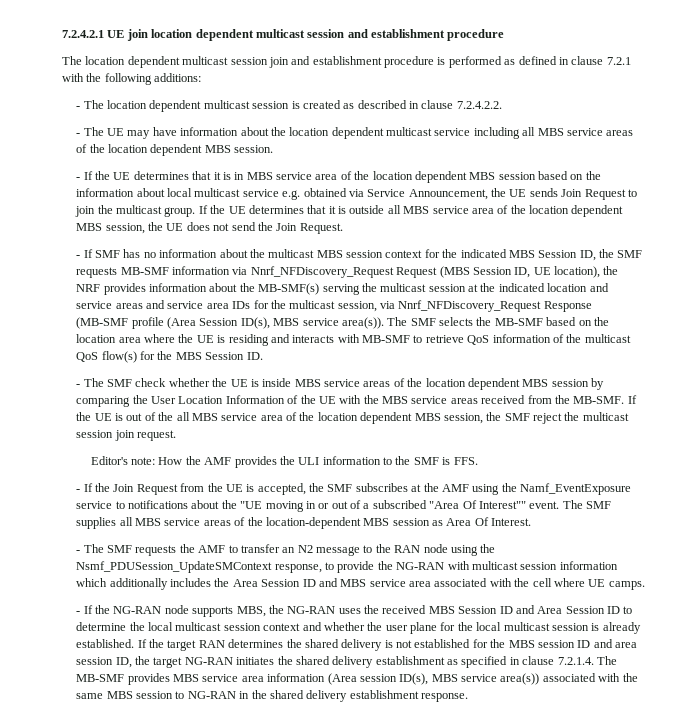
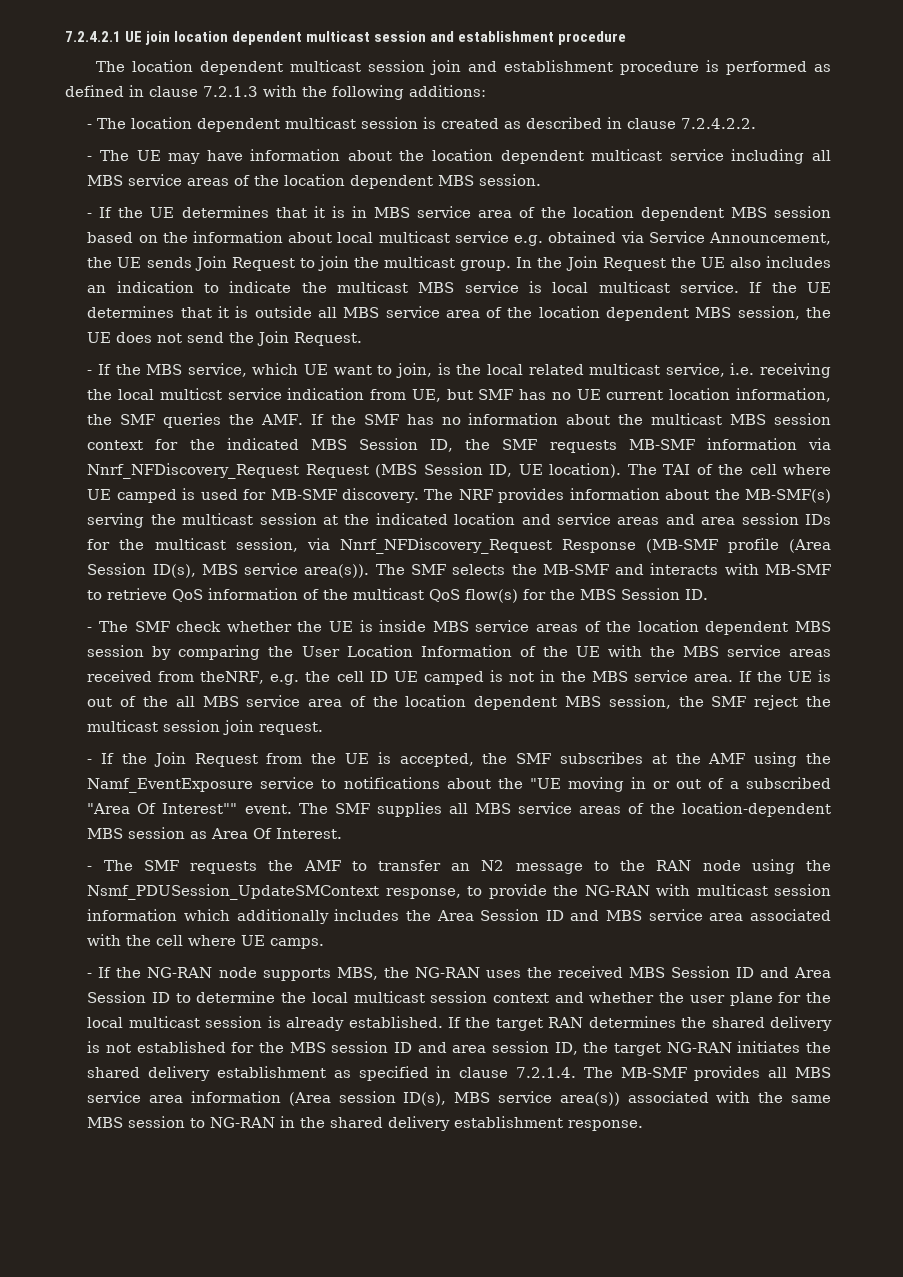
[606,57,631,65] 7.2.1 -> [203,86,258,97] 7.2.1.3
(196, 212) none -> [516,256,832,271] [87,281,740,293] In the Join Request the UE also includes an indication to indicate the multicast MBS service is local multicast service.
(93, 253) none -> [115,363,832,378] [87,388,832,402] [87,413,356,428] the MBS service, which UE want to join, is the local related multicast service, i.e. receiving the local multicst service indication from UE, but SMF has no UE current location information, the SMF queries the AMF. If the
[554,266,619,278] location), the -> [549,463,831,478] [87,488,454,503] location). The TAI of the cell where UE camped is used for MB-SMF discovery. The
[167,301,229,309] service area -> [701,513,799,525] area session
[546,317,609,326] [76,334,269,346] based on the location area where the UE is residing -> (609, 569) none
[554,395,625,404] the MB-SMF. -> [200,670,733,685] theNRF, e.g. the cell ID UE camped is not in the MBS service area.
[90,456,478,468] // Editor's note: How the AMF provides the ULI information to the SMF is FFS. -> (324, 728) none
(170, 679) none -> [768,1067,788,1078] all

